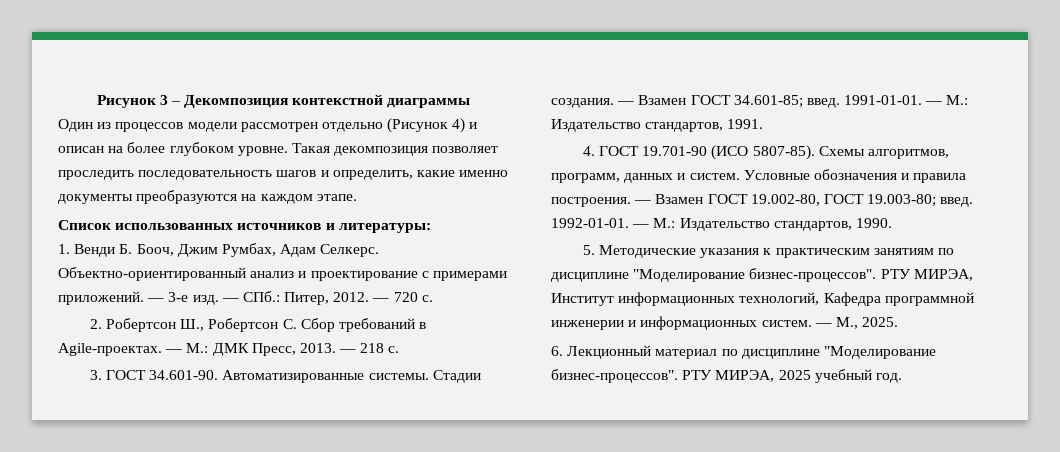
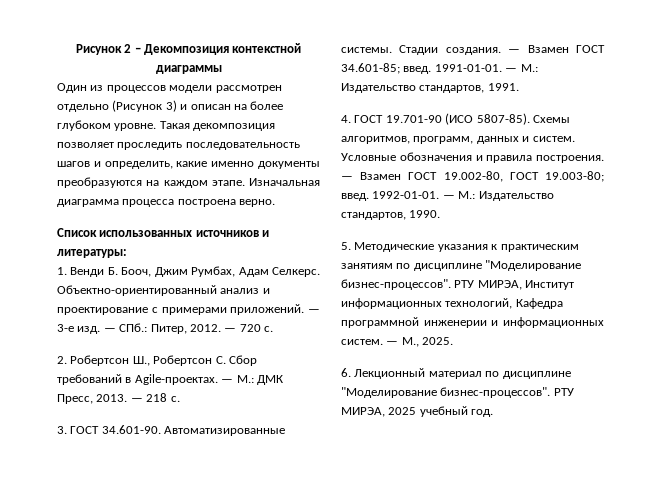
[159,95,168,105] 3 -> [124,44,132,53] 2
[452,118,466,133] 4) -> [165,100,177,112] 3)
(357, 197) none -> [249,178,320,186] [57,199,276,207] Изначальная диаграмма процесса построена верно.

